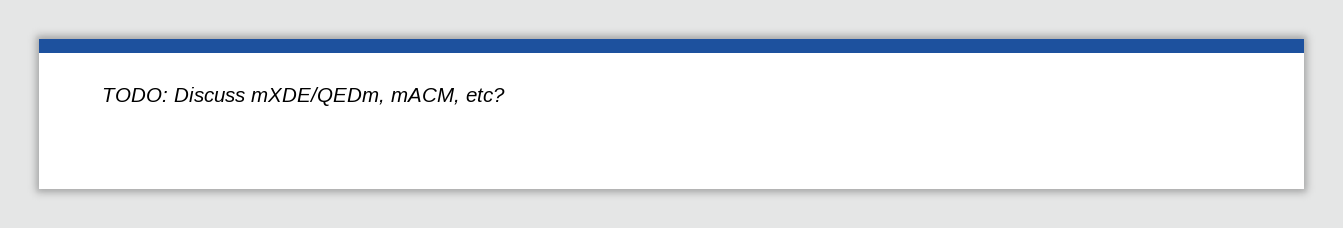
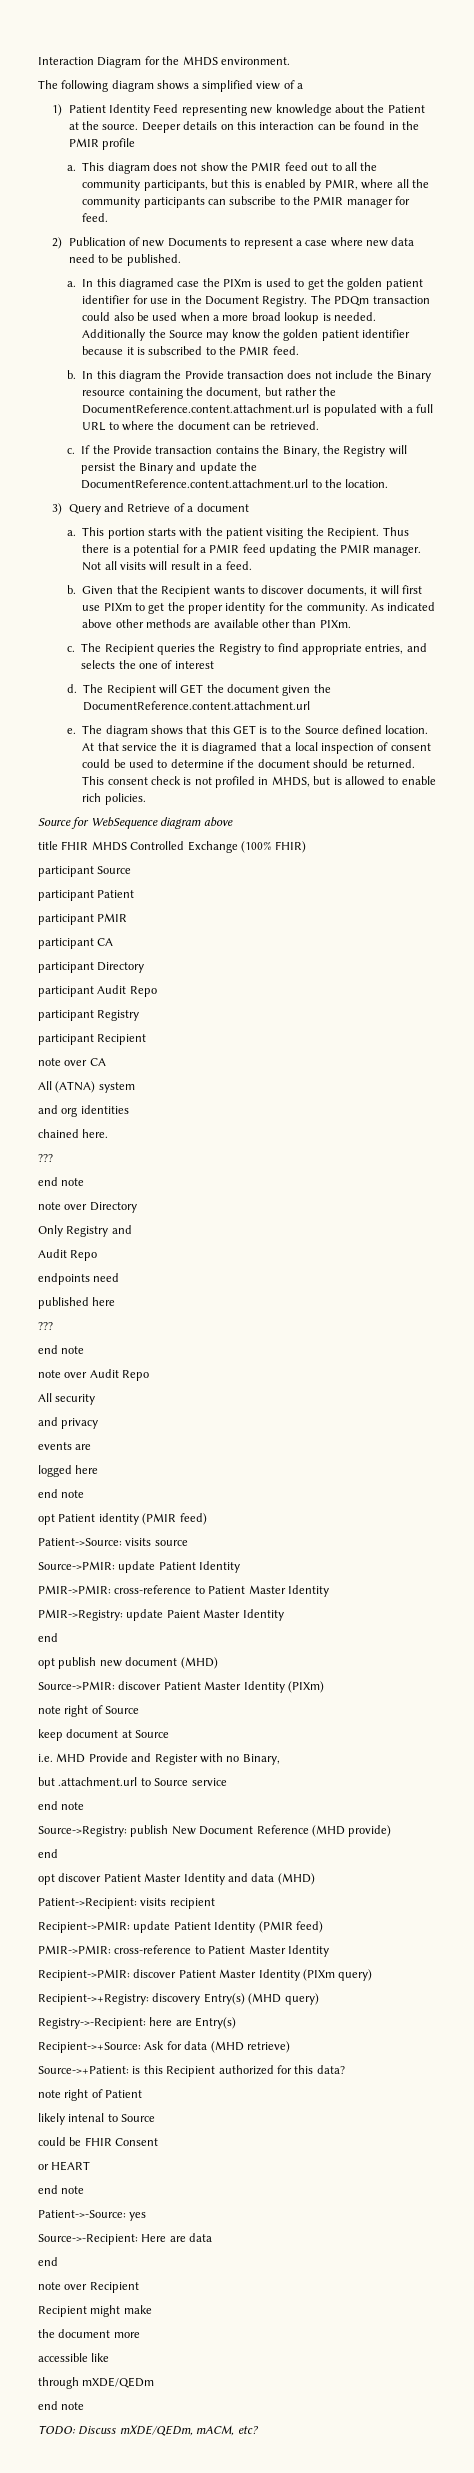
(102, 95) none -> [38,56,290,68] [38,80,303,92] [52,104,425,116] [68,121,420,133] [68,138,136,150] [66,162,378,174] [82,179,429,191] [82,196,411,208] [82,213,109,222] [52,237,415,249] [68,254,181,266] [66,278,423,290] [82,295,430,307] [82,312,376,324] [82,329,411,341] [82,346,299,355] [66,370,431,382] [82,387,337,399] [82,404,434,416] [82,421,319,431] [66,445,407,457] [81,462,258,474] [81,479,389,489] [52,503,249,515] [66,527,409,539] [82,544,422,556] [82,561,252,571] [66,585,422,597] [82,602,436,614] [82,619,351,628] [66,643,427,655] [81,660,214,669] [66,684,331,696] [83,701,311,711] [66,725,429,737] [82,742,431,754] [82,759,415,768] [82,776,436,788] [82,793,146,805] [38,817,233,829] [38,841,307,853] [38,866,132,877] [38,890,135,901] [38,913,128,925] [38,938,114,949] [38,962,145,973] [38,985,157,997] [38,1010,140,1021] [38,1034,147,1045] [38,1058,106,1066] [38,1081,135,1093] [38,1105,129,1117] [38,1129,109,1138] [38,1154,53,1162] [38,1177,85,1186] [38,1202,137,1213] [38,1225,132,1237] [38,1249,98,1261] [38,1273,120,1285] [38,1297,116,1309] [38,1322,53,1330] [38,1345,85,1354] [38,1369,150,1381] [38,1393,96,1405] [38,1417,99,1429] [38,1442,92,1450] [38,1465,99,1477] [38,1489,85,1498] [38,1513,207,1525] [38,1538,188,1546] [38,1561,241,1573] [38,1585,329,1597] [38,1609,284,1621] [38,1633,58,1642] [38,1657,218,1669] [38,1681,324,1693] [38,1705,140,1717] [38,1729,170,1741] [38,1753,280,1765] [38,1777,227,1786] [38,1801,85,1810] [38,1825,392,1837] [38,1849,58,1858] [38,1873,315,1885] [38,1898,215,1909] [38,1921,323,1933] [38,1945,329,1957] [38,1969,373,1981] [38,1993,319,2005] [38,2017,237,2029] [38,2041,290,2053] [38,2065,345,2077] [38,2089,143,2101] [38,2113,156,2125] [38,2137,159,2146] [38,2161,91,2171] [38,2185,85,2194] [38,2210,147,2221] [38,2233,213,2245] [38,2257,58,2266] [38,2282,139,2293] [38,2305,152,2317] [38,2329,140,2338] [38,2353,110,2362] [38,2377,155,2389] [38,2401,85,2410] Interaction Diagram for the MHDS environment. // The following diagram shows a simplified view of a // 1) Patient Identity Feed representing new knowledge about the Patient at the source. Deeper details on this interaction can be found in the PMIR profile // a. This diagram does not show the PMIR feed out to all the community participants, but this is enabled by PMIR, where all the community participants can subscribe to the PMIR manager for feed. // 2) Publication of new Documents to represent a case where new data need to be published. // a. In this diagramed case the PIXm is used to get the golden patient identifier for use in the Document Registry. The PDQm transaction could also be used when a more broad lookup is needed. Additionally the Source may know the golden patient identifier because it is subscribed to the PMIR feed. // b. In this diagram the Provide transaction does not include the Binary resource containing the document, but rather the DocumentReference.content.attachment.url is populated with a full URL to where the document can be retrieved. // c. If the Provide transaction contains the Binary, the Registry will persist the Binary and update the DocumentReference.content.attachment.url to the location. // 3) Query and Retrieve of a document // a. This portion starts with the patient visiting the Recipient. Thus there is a potential for a PMIR feed updating the PMIR manager. Not all visits will result in a feed. // b. Given that the Recipient wants to discover documents, it will first use PIXm to get the proper identity for the community. As indicated above other methods are available other than PIXm. // c. The Recipient queries the Registry to find appropriate entries, and selects the one of interest // d. The Recipient will GET the document given the DocumentReference.content.attachment.url // e. The diagram shows that this GET is to the Source defined location. At that service the it is diagramed that a local inspection of consent could be used to determine if the document should be returned. This consent check is not profiled in MHDS, but is allowed to enable rich policies. // Source for WebSequence diagram above // title FHIR MHDS Controlled Exchange (100% FHIR) // participant Source // participant Patient // participant PMIR // participant CA // participant Directory // participant Audit Repo // participant Registry // participant Recipient // note over CA // All (ATNA) system // and org identities // chained here. // ??? // end note // note over Directory // Only Registry and // Audit Repo // endpoints need // published here // ??? // end note // note over Audit Repo // All security // and privacy // events are // logged here // end note // opt Patient identity (PMIR feed) // Patient->Source: visits source // Source->PMIR: update Patient Identity // PMIR->PMIR: cross-reference to Patient Master Identity // PMIR->Registry: update Paient Master Identity // end // opt publish new document (MHD) // Source->PMIR: discover Patient Master Identity (PIXm) // note right of Source // keep document at Source // i.e. MHD Provide and Register with no Binary, // but .attachment.url to Source service // end note // Source->Registry: publish New Document Reference (MHD provide) // end // opt discover Patient Master Identity and data (MHD) // Patient->Recipient: visits recipient // Recipient->PMIR: update Patient Identity (PMIR feed) // PMIR->PMIR: cross-reference to Patient Master Identity // Recipient->PMIR: discover Patient Master Identity (PIXm query) // Recipient->+Registry: discovery Entry(s) (MHD query) // Registry->-Recipient: here are Entry(s) // Recipient->+Source: Ask for data (MHD retrieve) // Source->+Patient: is this Recipient authorized for this data? // note right of Patient // likely intenal to Source // could be FHIR Consent // or HEART // end note // Patient->-Source: yes // Source->-Recipient: Here are data // end // note over Recipient // Recipient might make // the document more // accessible like // through mXDE/QEDm // end note //

